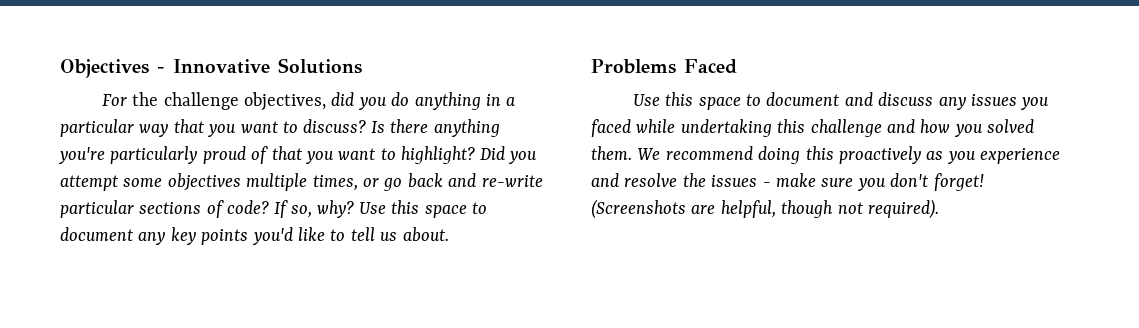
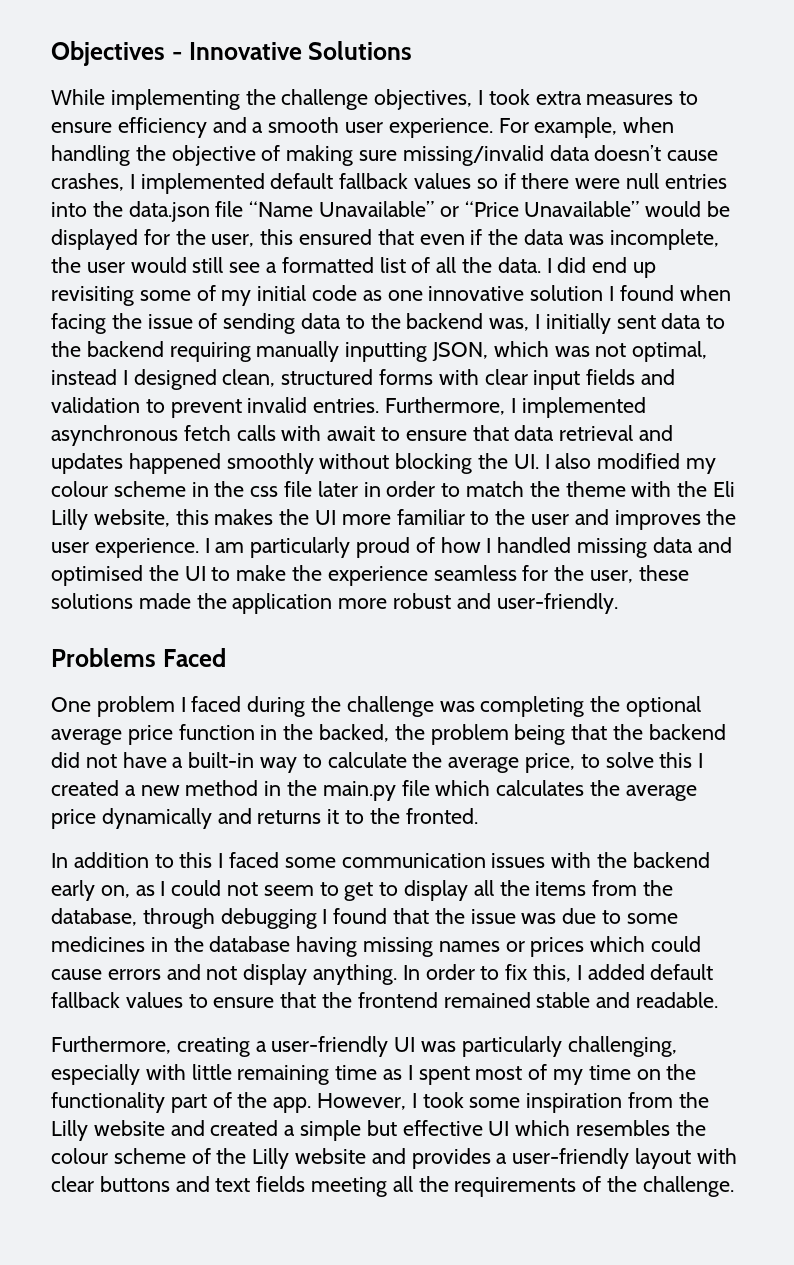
[101,94,127,106] For -> [51,89,240,110] While implementing
[331,92,516,110] [60,119,500,137] [58,146,537,164] [60,173,543,191] [60,200,487,218] [60,227,449,245] [591,59,737,74] [632,92,1050,110] [591,119,1035,137] [591,146,1061,164] [591,173,984,191] [591,199,939,219] did you do anything in a particular way that you want to discuss? Is there anything you're particularly proud of that you want to highlight? Did you attempt some objectives multiple times, or go back and re-write particular sections of code? If so, why? Use this space to document any key points you'd like to tell us about. // Problems Faced // Use this space to document and discuss any issues you faced while undertaking this challenge and how you solved them. We recommend doing this proactively as you experience and resolve the issues - make sure you don't forget! (Screenshots are helpful, though not required). -> [478,89,699,105] [51,117,675,138] [51,145,719,166] [51,173,727,194] [51,201,731,222] [51,229,719,250] [51,257,657,278] [51,285,731,306] [51,313,726,334] [51,341,708,362] [51,369,676,390] [51,397,646,418] [51,425,674,446] [51,453,717,474] [51,481,736,497] [51,509,737,530] [51,537,732,558] [51,565,689,586] [51,593,618,614] [51,648,226,667] [51,696,702,717] [51,724,726,745] [51,752,704,773] [51,780,697,801] [51,808,478,829] [51,852,710,868] [51,880,674,901] [51,908,678,929] [51,936,702,957] [51,964,714,985] [51,992,719,1008] [51,1036,677,1057] [51,1064,697,1085] [51,1092,709,1113] [51,1120,706,1141] [51,1148,737,1169] [51,1176,734,1197] I took extra measures to ensure efficiency and a smooth user experience. For example, when handling the objective of making sure missing/invalid data doesn’t cause crashes, I implemented default fallback values so if there were null entries into the data.json file “Name Unavailable” or “Price Unavailable” would be displayed for the user, this ensured that even if the data was incomplete, the user would still see a formatted list of all the data. I did end up revisiting some of my initial code as one innovative solution I found when facing the issue of sending data to the backend was, I initially sent data to the backend requiring manually inputting JSON, which was not optimal, instead I designed clean, structured forms with clear input fields and validation to prevent invalid entries. Furthermore, I implemented asynchronous fetch calls with await to ensure that data retrieval and updates happened smoothly without blocking the UI. I also modified my colour scheme in the css file later in order to match the theme with the Eli Lilly website, this makes the UI more familiar to the user and improves the user experience. I am particularly proud of how I handled missing data and optimised the UI to make the experience seamless for the user, these solutions made the application more robust and user-friendly. // Problems Faced // One problem I faced during the challenge was completing the optional average price function in the backed, the problem being that the backend did not have a built-in way to calculate the average price, to solve this I created a new method in the main.py file which calculates the average price dynamically and returns it to the fronted. // In addition to this I faced some communication issues with the backend early on, as I could not seem to get to display all the items from the database, through debugging I found that the issue was due to some medicines in the database having missing names or prices which could cause errors and not display anything. In order to fix this, I added default fallback values to ensure that the frontend remained stable and readable. // Furthermore, creating a user-friendly UI was particularly challenging, especially with little remaining time as I spent most of my time on the functionality part of the app. However, I took some inspiration from the Lilly website and created a simple but effective UI which resembles the colour scheme of the Lilly website and provides a user-friendly layout with clear buttons and text fields meeting all the requirements of the challenge.

